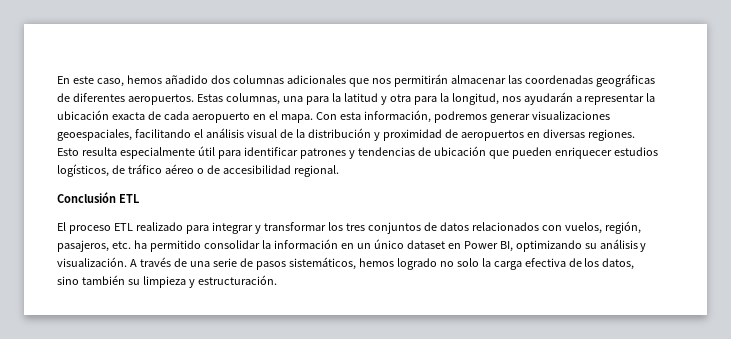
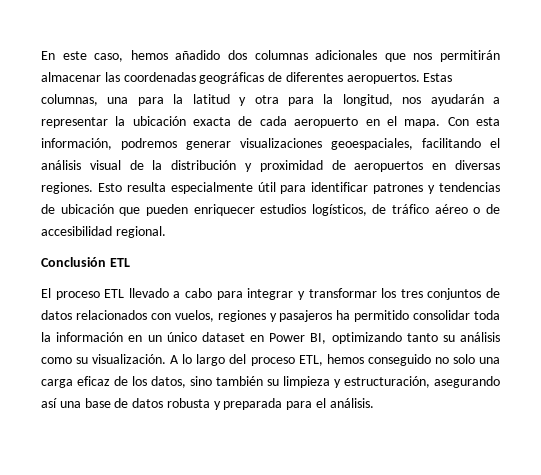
[135,222,183,231] realizado -> [128,288,213,298] llevado a cabo
[604,221,641,234] [57,240,131,252] región, pasajeros, etc. -> [217,310,333,322] regiones y pasajeros
(260, 244) none -> [473,310,500,320] toda
(582, 246) none -> [406,333,438,342] tanto
[640,243,647,252] [57,257,566,270] y visualización. A través de una serie de pasos sistemáticos, hemos logrado no solo la carga efectiva -> [41,354,501,366] [41,376,110,388] como su visualización. A lo largo del proceso ETL, hemos conseguido no solo una carga eficaz
[197,275,277,285] estructuración. -> [344,376,500,388] [41,398,374,410] estructuración, asegurando así una base de datos robusta y preparada para el análisis.

